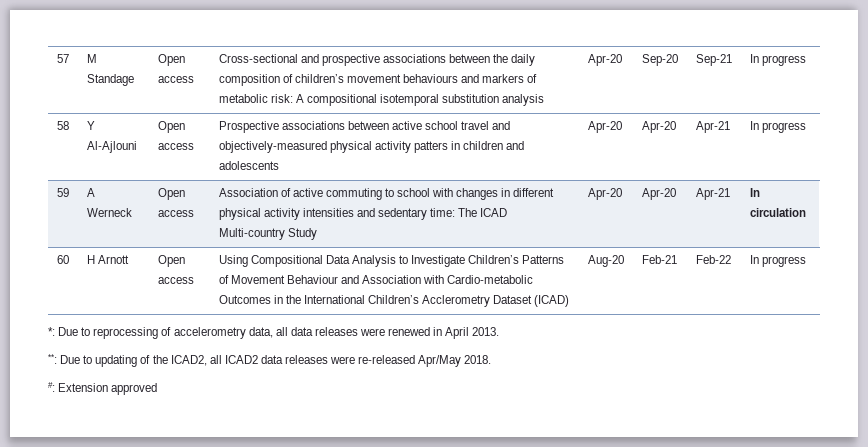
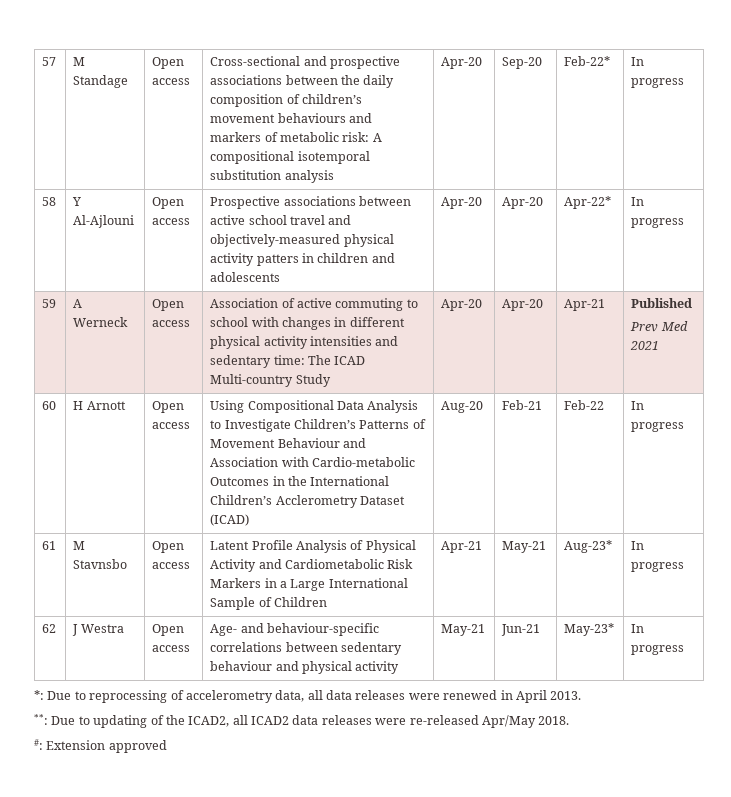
[695,54,732,66] Sep-21 -> [564,56,611,66] Feb-22*
[695,121,730,133] Apr-21 -> [564,196,612,209] Apr-22*
[749,188,760,197] [749,208,806,217] In circulation -> [631,298,693,308] [630,321,688,332] [630,341,660,350] Published // Prev Med 2021
(806, 261) none -> [42,541,57,550] [73,541,86,550] [73,559,128,569] [152,541,185,553] [152,562,191,569] [210,540,416,553] [210,559,414,572] [210,578,408,591] [210,597,328,610] [441,541,483,553] [502,541,547,553] [564,540,613,553] [631,541,645,550] [631,562,685,572] [42,624,57,633] [72,624,124,636] [152,624,185,636] [152,645,191,652] [210,623,380,636] [210,642,403,655] [210,661,400,674] [441,624,486,636] [501,624,541,636] [564,623,615,636] [631,624,645,633] [631,645,685,655] // 61 | M Stavnsbo | Open access | Latent Profile Analysis of Physical Activity and Cardiometabolic Risk Markers in a Large International Sample of Children | Apr-21 | May-21 | Aug-23* | In progress // 62 | J Westra | Open access | Age- and behaviour-specific correlations between sedentary behaviour and physical activity | May-21 | Jun-21 | May-23* | In progress

